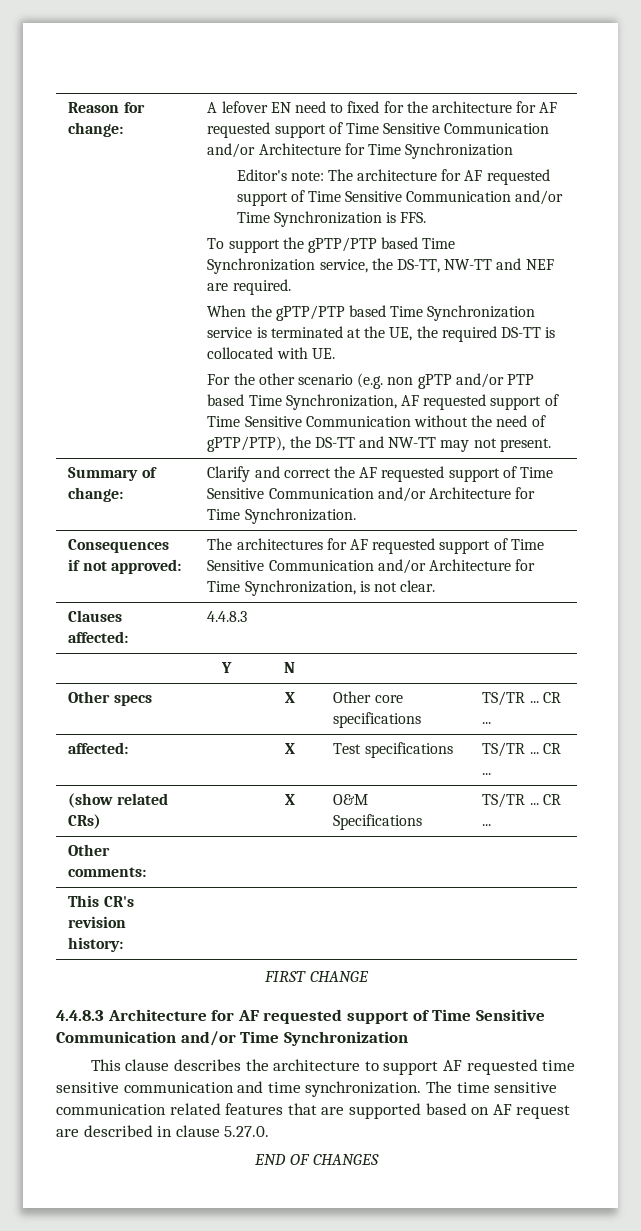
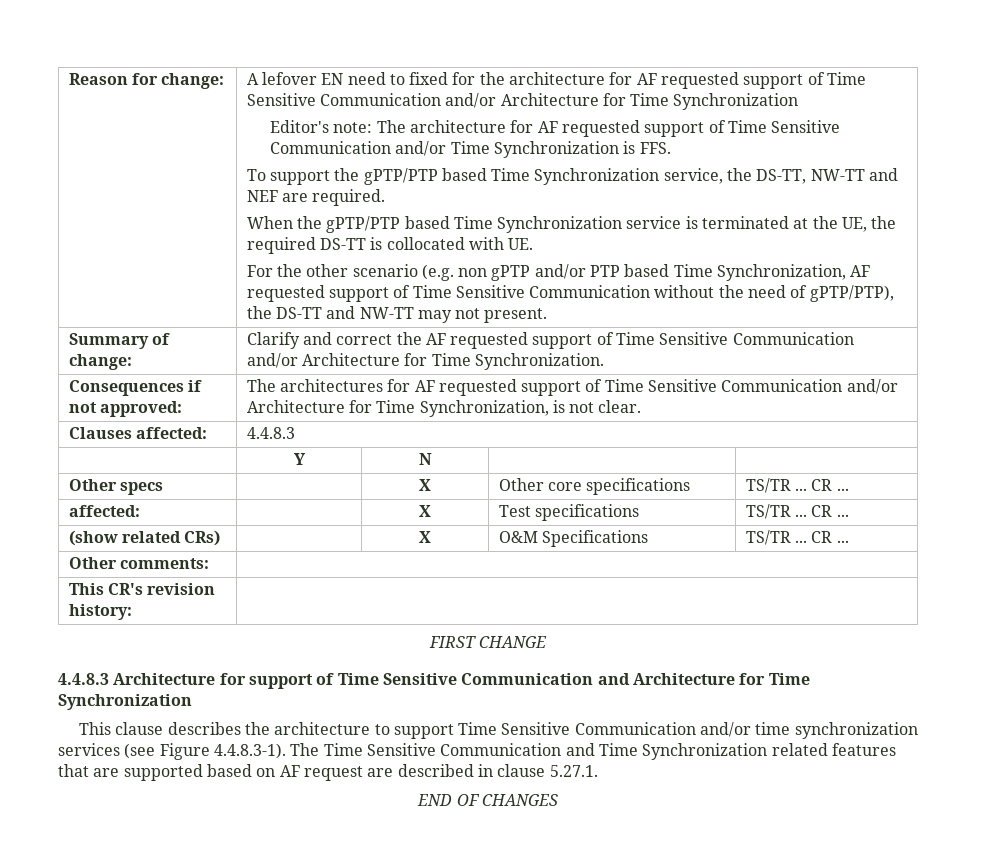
[237,1009,545,1024] [56,1031,236,1046] AF requested support of Time Sensitive Communication and/or -> [248,673,766,689] support of Time Sensitive Communication and Architecture for
[442,1059,576,1075] [56,1081,558,1097] [56,1104,166,1115] AF requested time sensitive communication and time synchronization. The time sensitive communication -> [458,722,918,739] [58,743,768,760] Time Sensitive Communication and/or time synchronization services (see Figure 4.4.8.3-1). The Time Sensitive Communication and Time Synchronization
[224,1126,270,1137] 5.27.0. -> [549,765,598,777] 5.27.1.

